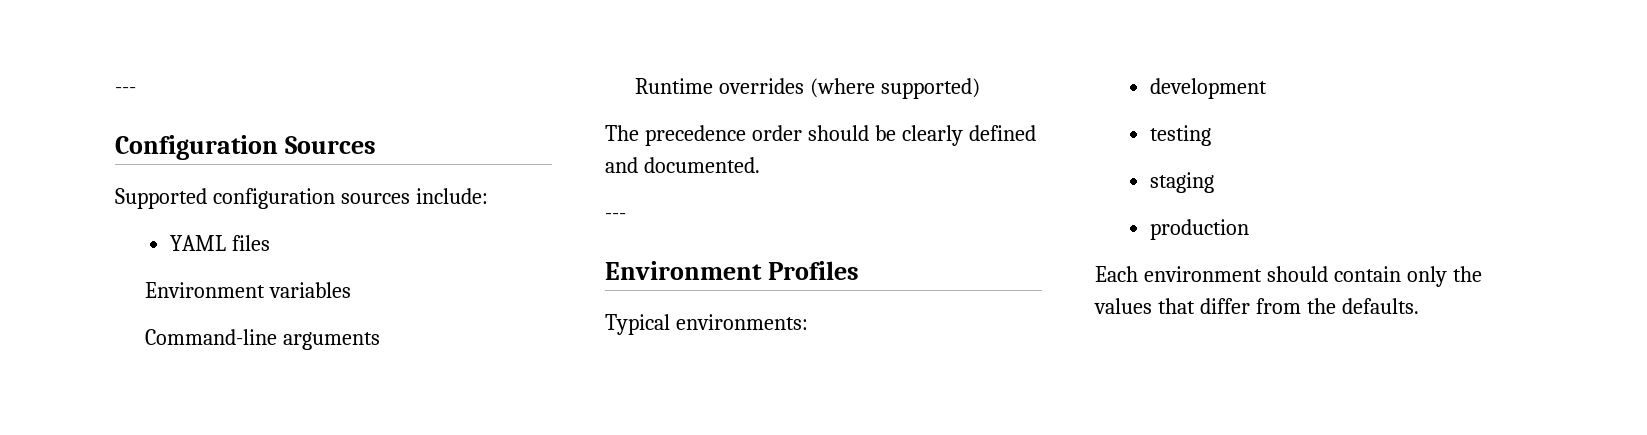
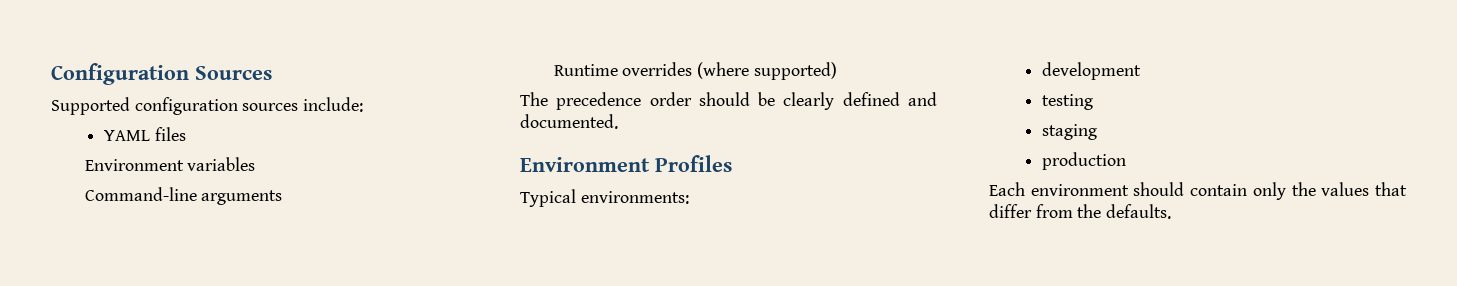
[115,87,136,94] --- // -> (51, 74) none
[605,213,626,220] // --- -> (618, 121) none

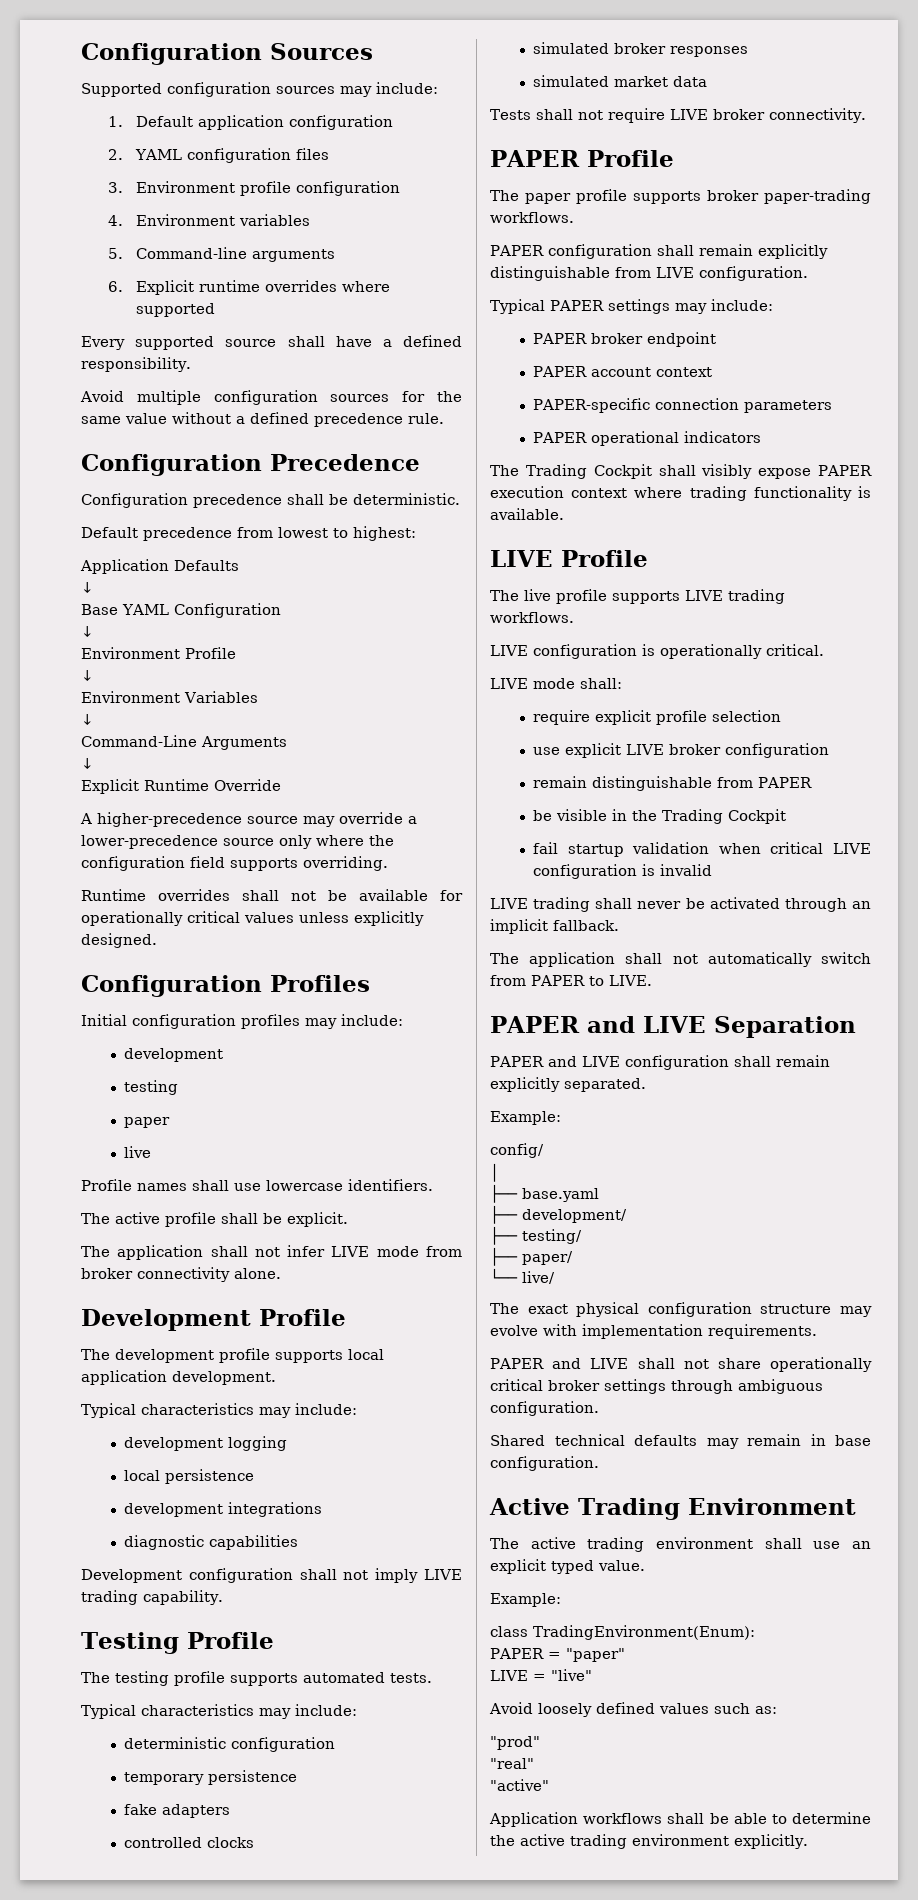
[303,97,364,112] [103,127,186,141] include: // YAML files // -> [340,82,438,97] [108,115,393,130] [108,148,329,163] [108,181,400,196] [108,215,124,226] may include: // 1. Default application configuration // 2. YAML configuration files // 3. Environment profile configuration // 4.
(256, 164) none -> [108,248,124,259] 5.
[553,62,837,80] [520,92,937,110] [520,114,618,129] [520,155,732,172] [520,189,689,207] [1041,62,1141,80] [1041,94,1093,110] [1041,124,1097,140] [1041,152,1126,170] [989,182,1407,200] [989,204,1172,219] Runtime overrides (where supported) // The precedence order should be clearly defined and documented. // Environment Profiles // Typical environments: // development // testing // staging // production // Each environment should contain only the values that differ from the defaults. -> [108,280,390,295] [135,303,215,317] [81,335,462,350] [81,357,191,372] [80,390,462,405] [81,412,444,427] [81,454,420,476] [81,493,460,508] [81,526,416,541] [80,559,239,574] [81,582,94,593] [81,603,281,618] [81,626,94,637] [81,647,236,659] [81,670,94,681] [81,691,258,703] [81,714,94,725] [81,735,287,750] [81,758,94,769] [81,779,281,794] [80,812,417,827] [81,835,394,849] [81,856,388,871] [81,889,463,901] [81,911,424,926] [81,933,157,948] [81,975,370,997] [81,1014,403,1029] [124,1048,224,1062] [124,1080,179,1095] [124,1117,171,1128] [124,1146,152,1158] [81,1179,433,1191] [81,1212,348,1227] [81,1245,462,1260] [81,1267,281,1282] [81,1309,346,1331] [81,1348,384,1363] [81,1370,276,1385] [81,1403,357,1418] [124,1436,288,1451] [124,1469,255,1484] [124,1502,323,1517] [124,1535,299,1550] [81,1568,463,1583] [81,1590,223,1605] [81,1632,274,1654] [81,1671,432,1686] [81,1704,357,1719] [124,1737,336,1752] [124,1770,298,1785] [124,1804,231,1818] [124,1837,255,1848] [533,42,749,57] [533,75,708,87] [490,108,866,123] [490,150,674,167] [490,189,871,204] [490,212,574,223] [490,244,828,259] [490,266,808,281] [490,299,773,314] [533,332,717,347] [533,366,713,377] [533,398,833,413] [533,431,762,446] [490,464,873,479] [490,486,871,501] [490,508,564,520] [490,550,648,567] [490,589,785,604] [490,612,574,623] [490,644,824,659] [490,678,622,689] [533,710,782,725] [533,743,830,758] [533,776,813,791] [533,809,787,824] [533,842,871,857] [533,864,713,879] [490,897,871,912] [490,919,619,934] [490,952,871,967] [490,975,652,986] [490,1016,856,1038] [490,1055,830,1070] [490,1077,646,1092] [490,1111,561,1125] [490,1143,544,1158] [490,1163,499,1182] [490,1184,599,1203] [490,1205,627,1224] [490,1226,582,1245] [490,1247,573,1266] [490,1268,555,1284] [490,1302,872,1317] [490,1324,817,1339] [490,1357,872,1372] [490,1379,823,1394] [490,1401,599,1416] [490,1434,871,1449] [490,1456,599,1471] [489,1498,856,1520] [490,1537,871,1552] [490,1559,645,1574] [490,1593,561,1607] [490,1625,755,1640] [490,1648,625,1662] [490,1669,592,1681] [489,1702,777,1717] [490,1736,540,1750] [490,1758,534,1769] [490,1779,549,1791] [489,1812,871,1827] [490,1834,808,1849] 6. Explicit runtime overrides where supported // Every supported source shall have a defined responsibility. // Avoid multiple configuration sources for the same value without a defined precedence rule. // Configuration Precedence // Configuration precedence shall be deterministic. // Default precedence from lowest to highest: // Application Defaults // ↓ // Base YAML Configuration // ↓ // Environment Profile // ↓ // Environment Variables // ↓ // Command-Line Arguments // ↓ // Explicit Runtime Override // A higher-precedence source may override a lower-precedence source only where the configuration field supports overriding. // Runtime overrides shall not be available for operationally critical values unless explicitly designed. // Configuration Profiles // Initial configuration profiles may include: // development // testing // paper // live // Profile names shall use lowercase identifiers. // The active profile shall be explicit. // The application shall not infer LIVE mode from broker connectivity alone. // Development Profile // The development profile supports local application development. // Typical characteristics may include: // development logging // local persistence // development integrations // diagnostic capabilities // Development configuration shall not imply LIVE trading capability. // Testing Profile // The testing profile supports automated tests. // Typical characteristics may include: // deterministic configuration // temporary persistence // fake adapters // controlled clocks // simulated broker responses // simulated market data // Tests shall not require LIVE broker connectivity. // PAPER Profile // The paper profile supports broker paper-trading workflows. // PAPER configuration shall remain explicitly distinguishable from LIVE configuration. // Typical PAPER settings may include: // PAPER broker endpoint // PAPER account context // PAPER-specific connection parameters // PAPER operational indicators // The Trading Cockpit shall visibly expose PAPER execution context where trading functionality is available. // LIVE Profile // The live profile supports LIVE trading workflows. // LIVE configuration is operationally critical. // LIVE mode shall: // require explicit profile selection // use explicit LIVE broker configuration // remain distinguishable from PAPER // be visible in the Trading Cockpit // fail startup validation when critical LIVE configuration is invalid // LIVE trading shall never be activated through an implicit fallback. // The application shall not automatically switch from PAPER to LIVE. // PAPER and LIVE Separation // PAPER and LIVE configuration shall remain explicitly separated. // Example: // config/ // │ // ├── base.yaml // ├── development/ // ├── testing/ // ├── paper/ // └── live/ // The exact physical configuration structure may evolve with implementation requirements. // PAPER and LIVE shall not share operationally critical broker settings through ambiguous configuration. // Shared technical defaults may remain in base configuration. // Active Trading Environment // The active trading environment shall use an explicit typed value. // Example: // class TradingEnvironment(Enum): // PAPER = "paper" // LIVE = "live" // Avoid loosely defined values such as: // "prod" // "real" // "active" // Application workflows shall be able to determine the active trading environment explicitly.

